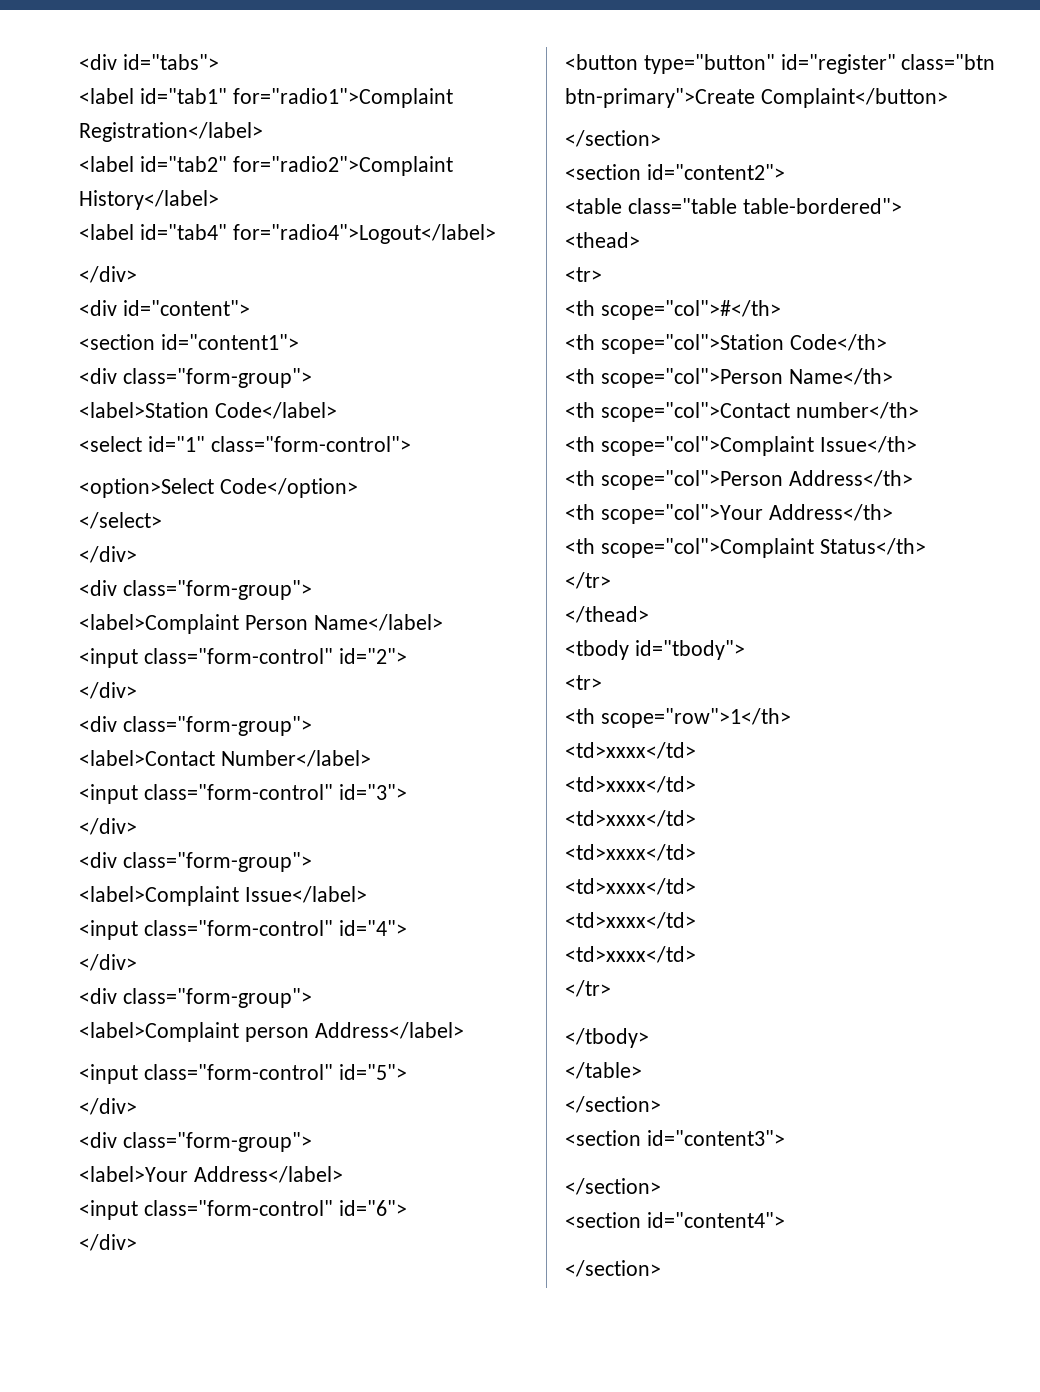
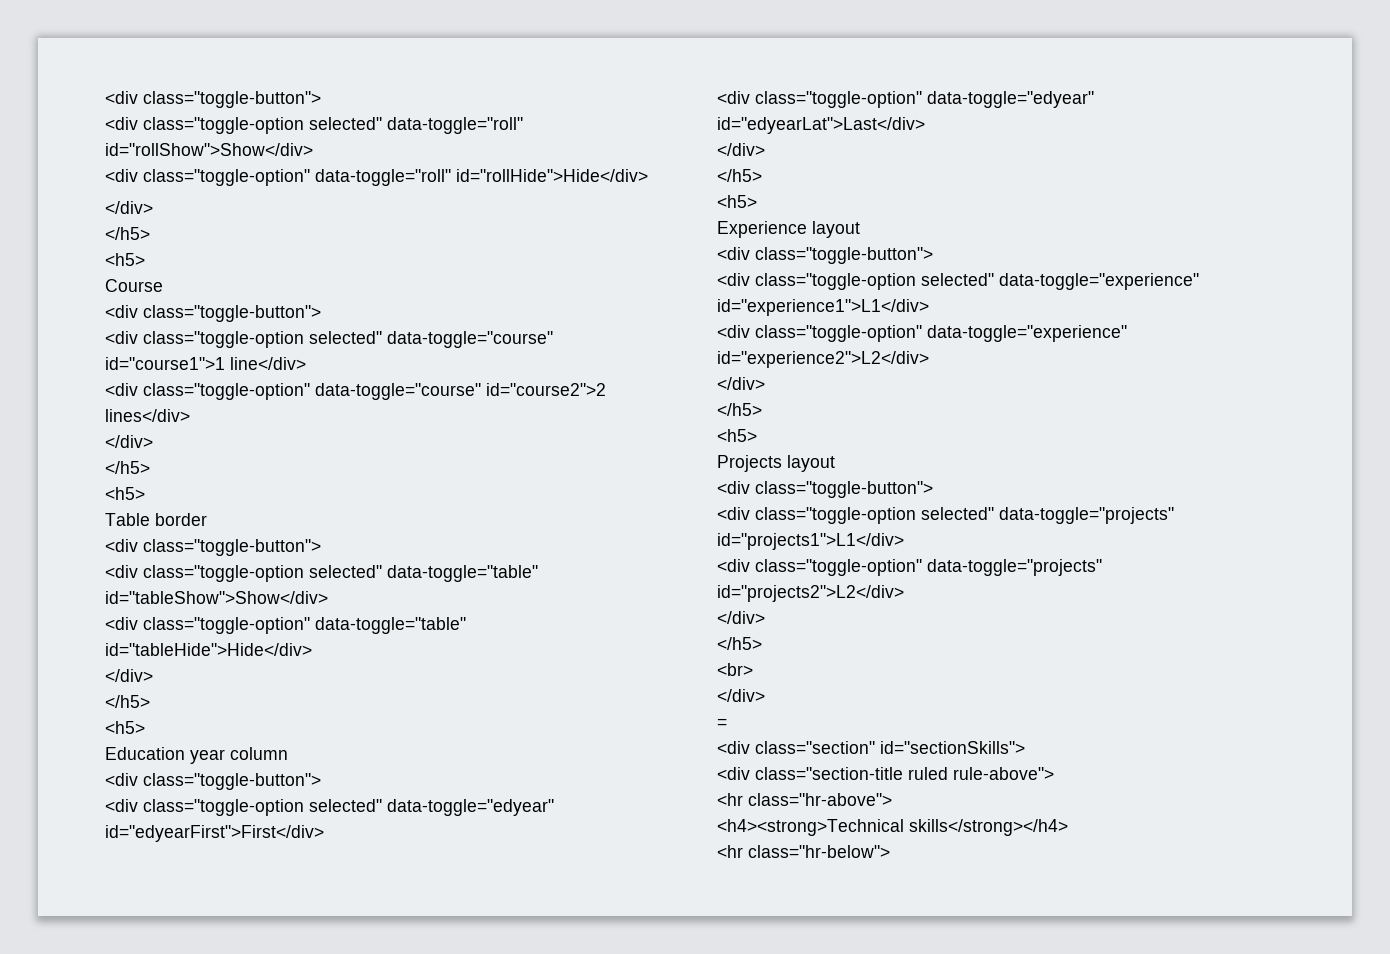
[79,54,219,70] [79,88,453,108] [79,122,263,142] [79,156,453,176] [79,190,219,210] [79,224,496,244] [79,266,137,283] [79,300,250,316] [79,334,299,350] [79,368,312,388] [79,402,337,419] [79,436,411,452] [79,478,358,498] [79,512,162,529] [79,546,137,563] [79,580,312,600] [79,614,443,634] [79,648,407,668] [79,682,137,699] [79,716,312,736] [79,750,371,767] [79,784,407,804] [79,818,137,835] [79,852,312,872] [79,886,367,906] [79,920,407,940] [79,954,137,971] [79,988,312,1008] [79,1022,464,1042] [79,1064,407,1084] [79,1098,137,1115] [79,1132,312,1152] [79,1166,343,1183] [79,1200,407,1220] [79,1234,137,1251] [565,54,996,74] [565,88,948,108] [565,130,661,147] [565,164,785,180] [565,198,902,214] [565,232,640,248] [565,267,602,282] [565,300,781,320] [565,334,887,354] [565,368,893,388] [565,402,919,422] [565,436,917,456] [565,470,913,490] [565,504,893,524] [565,538,926,558] [565,572,611,589] [565,606,649,623] [565,640,745,660] [565,675,602,690] [565,708,791,728] [565,742,696,759] [565,776,696,793] [565,810,696,827] [565,844,696,861] [565,878,696,895] [565,912,696,929] [565,946,696,963] [565,980,611,997] [565,1028,649,1048] [565,1062,642,1079] [565,1096,661,1113] [565,1130,785,1146] [565,1178,661,1195] [565,1212,785,1228] [565,1260,661,1277] <div id="tabs"> // <label id="tab1" for="radio1">Complaint Registration</label> // <label id="tab2" for="radio2">Complaint History</label> // <label id="tab4" for="radio4">Logout</label> // </div> // <div id="content"> // <section id="content1"> // <div class="form-group"> // <label>Station Code</label> // <select id="1" class="form-control"> // <option>Select Code</option> // </select> // </div> // <div class="form-group"> // <label>Complaint Person Name</label> // <input class="form-control" id="2"> // </div> // <div class="form-group"> // <label>Contact Number</label> // <input class="form-control" id="3"> // </div> // <div class="form-group"> // <label>Complaint Issue</label> // <input class="form-control" id="4"> // </div> // <div class="form-group"> // <label>Complaint person Address</label> // <input class="form-control" id="5"> // </div> // <div class="form-group"> // <label>Your Address</label> // <input class="form-control" id="6"> // </div> // <button type="button" id="register" class="btn btn-primary">Create Complaint</button> // </section> // <section id="content2"> // <table class="table table-bordered"> // <thead> // <tr> // <th scope="col">#</th> // <th scope="col">Station Code</th> // <th scope="col">Person Name</th> // <th scope="col">Contact number</th> // <th scope="col">Complaint Issue</th> // <th scope="col">Person Address</th> // <th scope="col">Your Address</th> // <th scope="col">Complaint Status</th> // </tr> // </thead> // <tbody id="tbody"> // <tr> // <th scope="row">1</th> // <td>xxxx</td> // <td>xxxx</td> // <td>xxxx</td> // <td>xxxx</td> // <td>xxxx</td> // <td>xxxx</td> // <td>xxxx</td> // </tr> // </tbody> // </table> // </section> // <section id="content3"> // </section> // <section id="content4"> // </section> -> [105,91,321,108] [105,117,523,134] [105,143,313,156] [105,169,648,186] [105,201,153,214] [105,227,150,240] [105,253,145,266] [105,279,163,292] [105,305,321,322] [105,331,553,348] [105,357,306,370] [105,383,606,400] [105,409,190,422] [105,435,153,448] [105,461,150,474] [105,487,145,500] [105,513,207,526] [105,539,321,556] [105,565,538,582] [105,591,328,604] [105,617,466,634] [105,643,312,656] [105,669,153,682] [105,695,150,708] [105,721,145,734] [105,747,288,764] [105,773,321,790] [105,799,554,816] [105,825,324,842] [717,91,1094,108] [717,117,925,134] [717,143,765,156] [717,169,762,182] [717,195,757,208] [717,221,860,238] [717,247,933,264] [717,273,1199,290] [717,299,929,316] [717,325,1127,342] [717,351,929,368] [717,377,765,390] [717,403,762,416] [717,429,757,442] [717,455,835,472] [717,481,933,498] [717,507,1174,524] [717,533,904,550] [717,559,1102,576] [717,585,904,602] [717,611,765,624] [717,637,762,650] [717,663,753,676] [717,689,765,702] [717,718,727,728] [717,741,1025,754] [717,767,1054,780] [717,793,892,806] [717,819,1068,836] [717,845,890,858] <div class="toggle-button"> // <div class="toggle-option selected" data-toggle="roll" id="rollShow">Show</div> // <div class="toggle-option" data-toggle="roll" id="rollHide">Hide</div> // </div> // </h5> // <h5> // Course // <div class="toggle-button"> // <div class="toggle-option selected" data-toggle="course" id="course1">1 line</div> // <div class="toggle-option" data-toggle="course" id="course2">2 lines</div> // </div> // </h5> // <h5> // Table border // <div class="toggle-button"> // <div class="toggle-option selected" data-toggle="table" id="tableShow">Show</div> // <div class="toggle-option" data-toggle="table" id="tableHide">Hide</div> // </div> // </h5> // <h5> // Education year column // <div class="toggle-button"> // <div class="toggle-option selected" data-toggle="edyear" id="edyearFirst">First</div> // <div class="toggle-option" data-toggle="edyear" id="edyearLat">Last</div> // </div> // </h5> // <h5> // Experience layout // <div class="toggle-button"> // <div class="toggle-option selected" data-toggle="experience" id="experience1">L1</div> // <div class="toggle-option" data-toggle="experience" id="experience2">L2</div> // </div> // </h5> // <h5> // Projects layout // <div class="toggle-button"> // <div class="toggle-option selected" data-toggle="projects" id="projects1">L1</div> // <div class="toggle-option" data-toggle="projects" id="projects2">L2</div> // </div> // </h5> // <br> // </div> // = // <div class="section" id="sectionSkills"> // <div class="section-title ruled rule-above"> // <hr class="hr-above"> // <h4><strong>Technical skills</strong></h4> // <hr class="hr-below">

